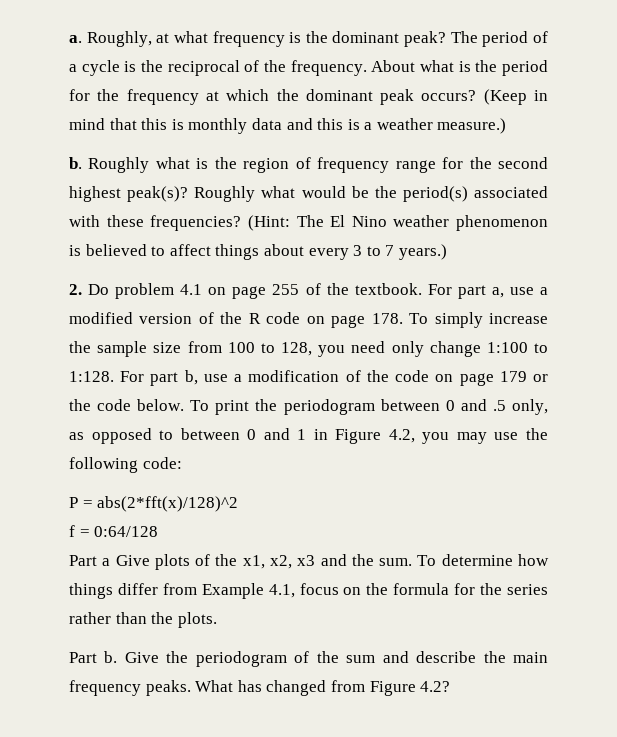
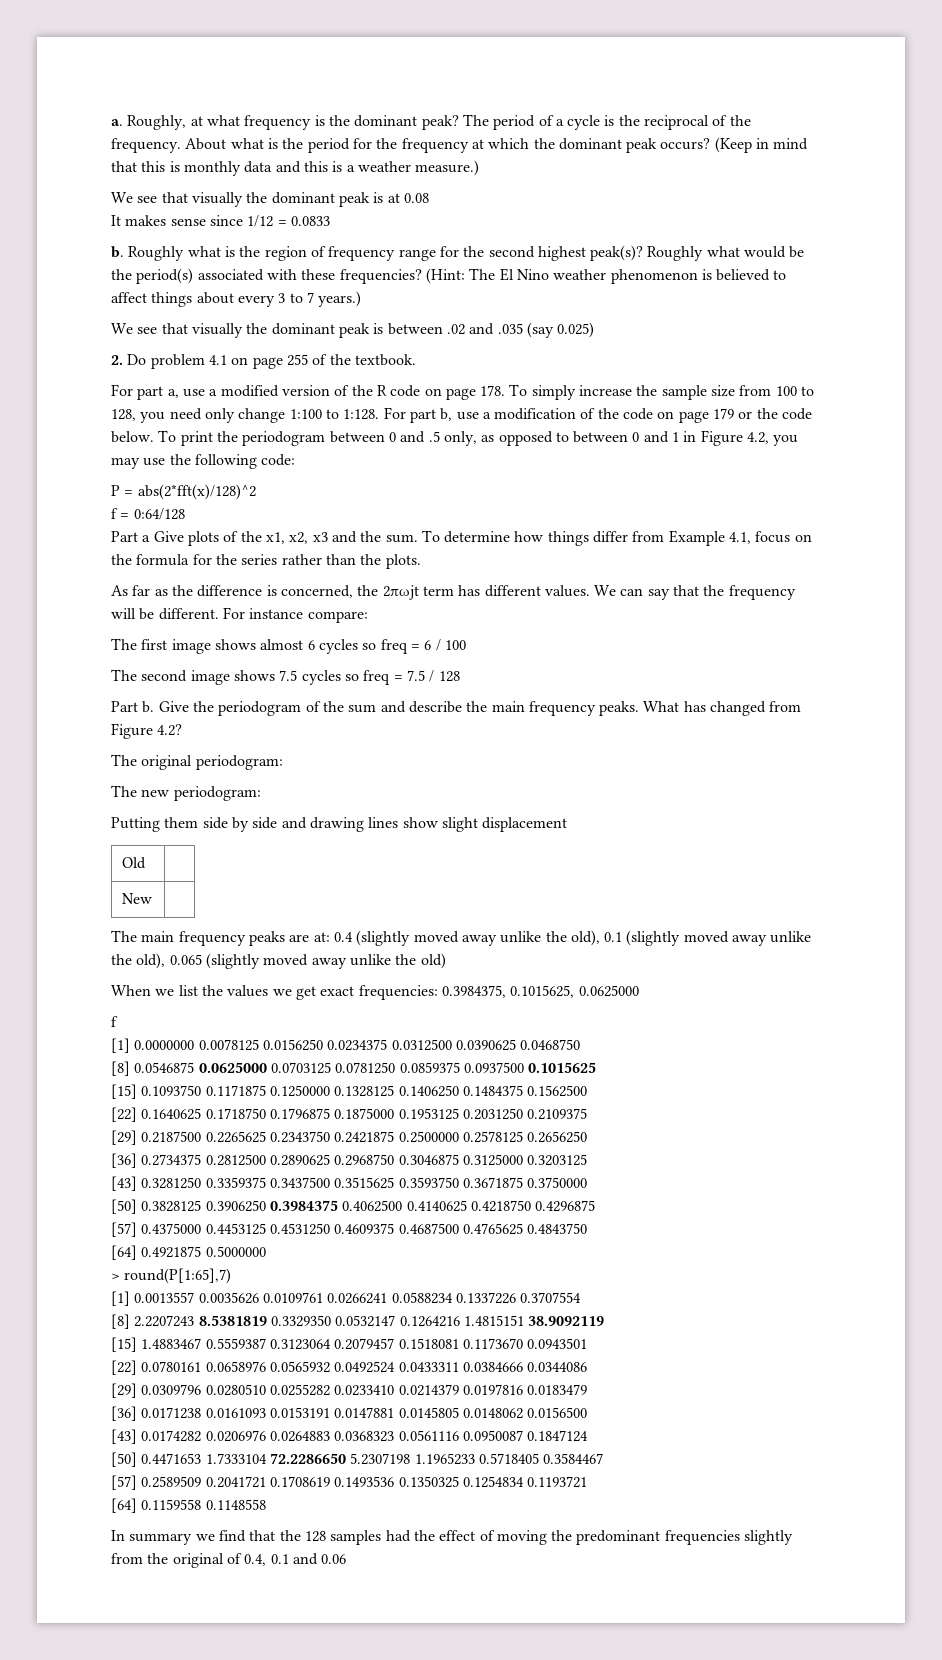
(507, 126) none -> [111,192,429,207] [111,215,330,227] // We see that visually the dominant peak is at 0.08 // It makes sense since 1/12 = 0.0833
(447, 252) none -> [111,322,595,338] // We see that visually the dominant peak is between .02 and .035 (say 0.025)
(422, 289) none -> (416, 360) //
(217, 620) none -> [111,585,796,600] [111,607,368,623] [111,638,466,654] [111,669,460,685] // As far as the difference is concerned, the 2πωjt term has different values. We can say that the frequency will be different. For instance compare: // The first image shows almost 6 cycles so freq = 6 / 100 // The second image shows 7.5 cycles so freq = 7.5 / 128
(451, 686) none -> [111,754,283,770] [111,785,261,801] [111,817,568,832] [122,857,147,869] [122,893,153,904] [111,930,812,946] [111,953,446,969] [111,985,639,1000] [111,1016,118,1027] [111,1038,581,1053] [111,1061,597,1076] [111,1084,588,1099] [111,1107,588,1122] [111,1130,588,1145] [111,1153,588,1168] [111,1176,588,1191] [111,1199,596,1214] [111,1222,588,1237] [111,1245,266,1260] [111,1268,232,1284] [111,1291,582,1306] [111,1314,605,1329] [111,1337,588,1352] [111,1360,588,1375] [111,1383,588,1398] [111,1406,588,1421] [111,1429,589,1444] [111,1452,604,1467] [111,1475,588,1490] [111,1498,266,1513] [111,1530,794,1545] [111,1553,347,1568] // The original periodogram: // The new periodogram: // Putting them side by side and drawing lines show slight displacement // Old | // New | // The main frequency peaks are at: 0.4 (slightly moved away unlike the old), 0.1 (slightly moved away unlike the old), 0.065 (slightly moved away unlike the old) // When we list the values we get exact frequencies: 0.3984375, 0.1015625, 0.0625000 // f // [1] 0.0000000 0.0078125 0.0156250 0.0234375 0.0312500 0.0390625 0.0468750 // [8] 0.0546875 0.0625000 0.0703125 0.0781250 0.0859375 0.0937500 0.1015625 // [15] 0.1093750 0.1171875 0.1250000 0.1328125 0.1406250 0.1484375 0.1562500 // [22] 0.1640625 0.1718750 0.1796875 0.1875000 0.1953125 0.2031250 0.2109375 // [29] 0.2187500 0.2265625 0.2343750 0.2421875 0.2500000 0.2578125 0.2656250 // [36] 0.2734375 0.2812500 0.2890625 0.2968750 0.3046875 0.3125000 0.3203125 // [43] 0.3281250 0.3359375 0.3437500 0.3515625 0.3593750 0.3671875 0.3750000 // [50] 0.3828125 0.3906250 0.3984375 0.4062500 0.4140625 0.4218750 0.4296875 // [57] 0.4375000 0.4453125 0.4531250 0.4609375 0.4687500 0.4765625 0.4843750 // [64] 0.4921875 0.5000000 // > round(P[1:65],7) // [1] 0.0013557 0.0035626 0.0109761 0.0266241 0.0588234 0.1337226 0.3707554 // [8] 2.2207243 8.5381819 0.3329350 0.0532147 0.1264216 1.4815151 38.9092119 // [15] 1.4883467 0.5559387 0.3123064 0.2079457 0.1518081 0.1173670 0.0943501 // [22] 0.0780161 0.0658976 0.0565932 0.0492524 0.0433311 0.0384666 0.0344086 // [29] 0.0309796 0.0280510 0.0255282 0.0233410 0.0214379 0.0197816 0.0183479 // [36] 0.0171238 0.0161093 0.0153191 0.0147881 0.0145805 0.0148062 0.0156500 // [43] 0.0174282 0.0206976 0.0264883 0.0368323 0.0561116 0.0950087 0.1847124 // [50] 0.4471653 1.7333104 72.2286650 5.2307198 1.1965233 0.5718405 0.3584467 // [57] 0.2589509 0.2041721 0.1708619 0.1493536 0.1350325 0.1254834 0.1193721 // [64] 0.1159558 0.1148558 // In summary we find that the 128 samples had the effect of moving the predominant frequencies slightly from the original of 0.4, 0.1 and 0.06

